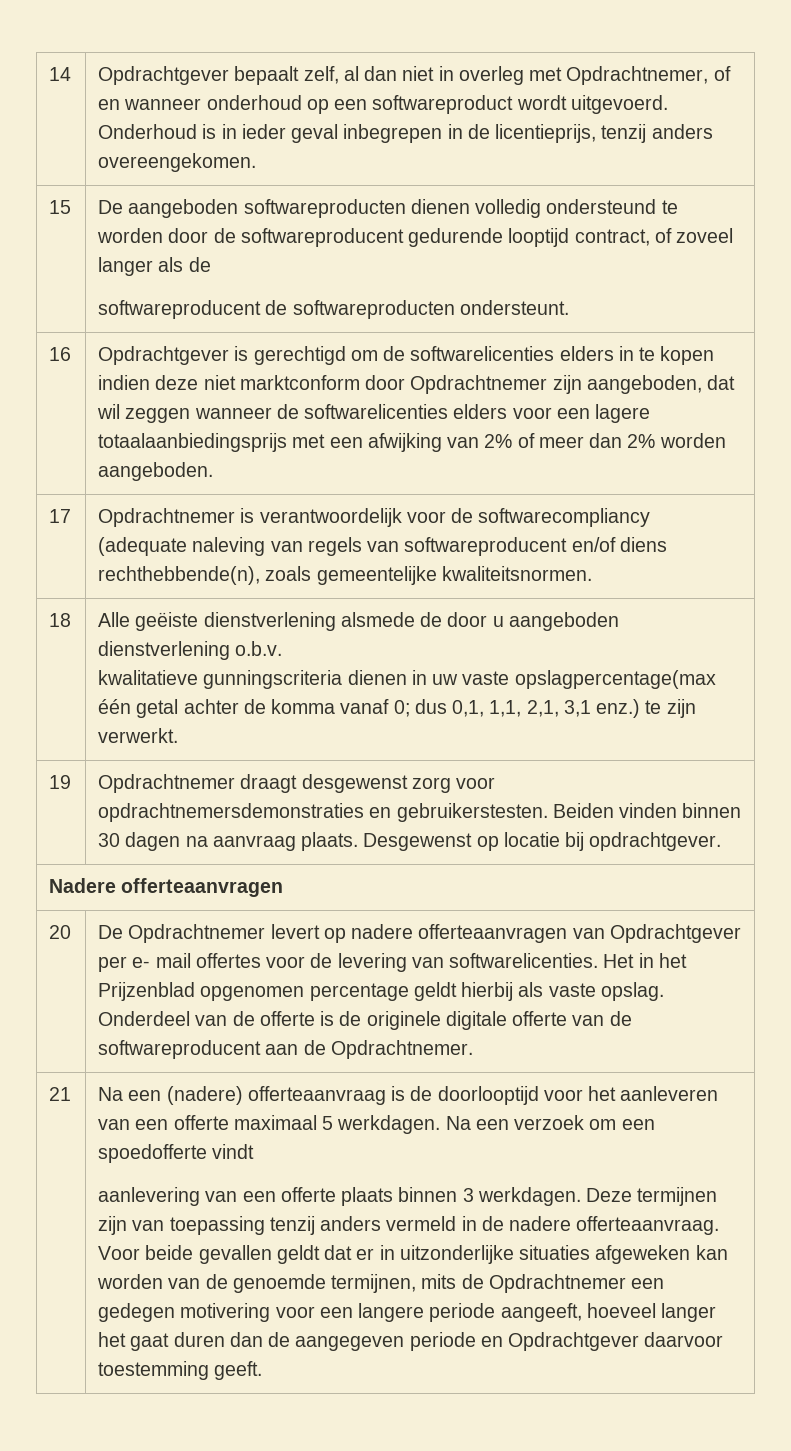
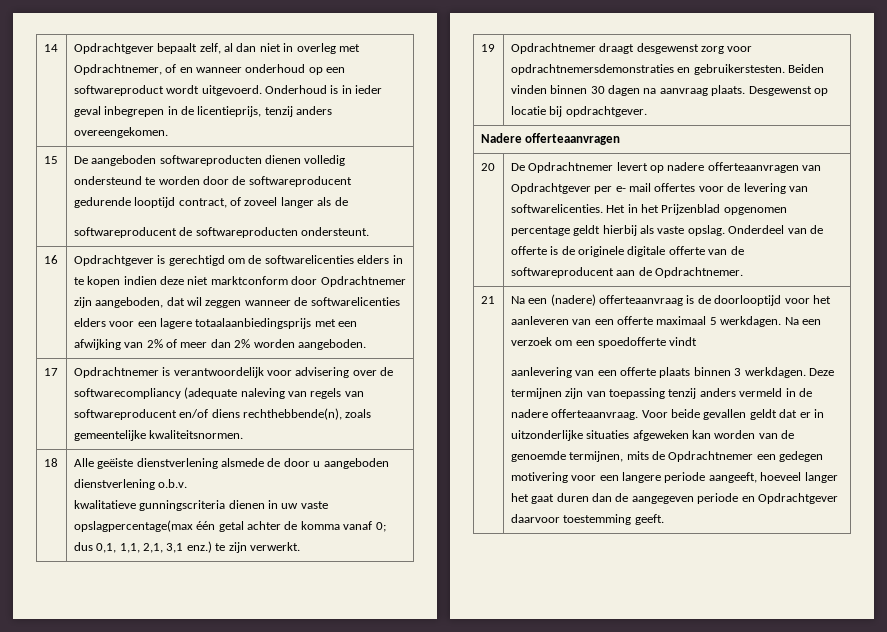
(446, 517) none -> [295,367,377,378] advisering over

